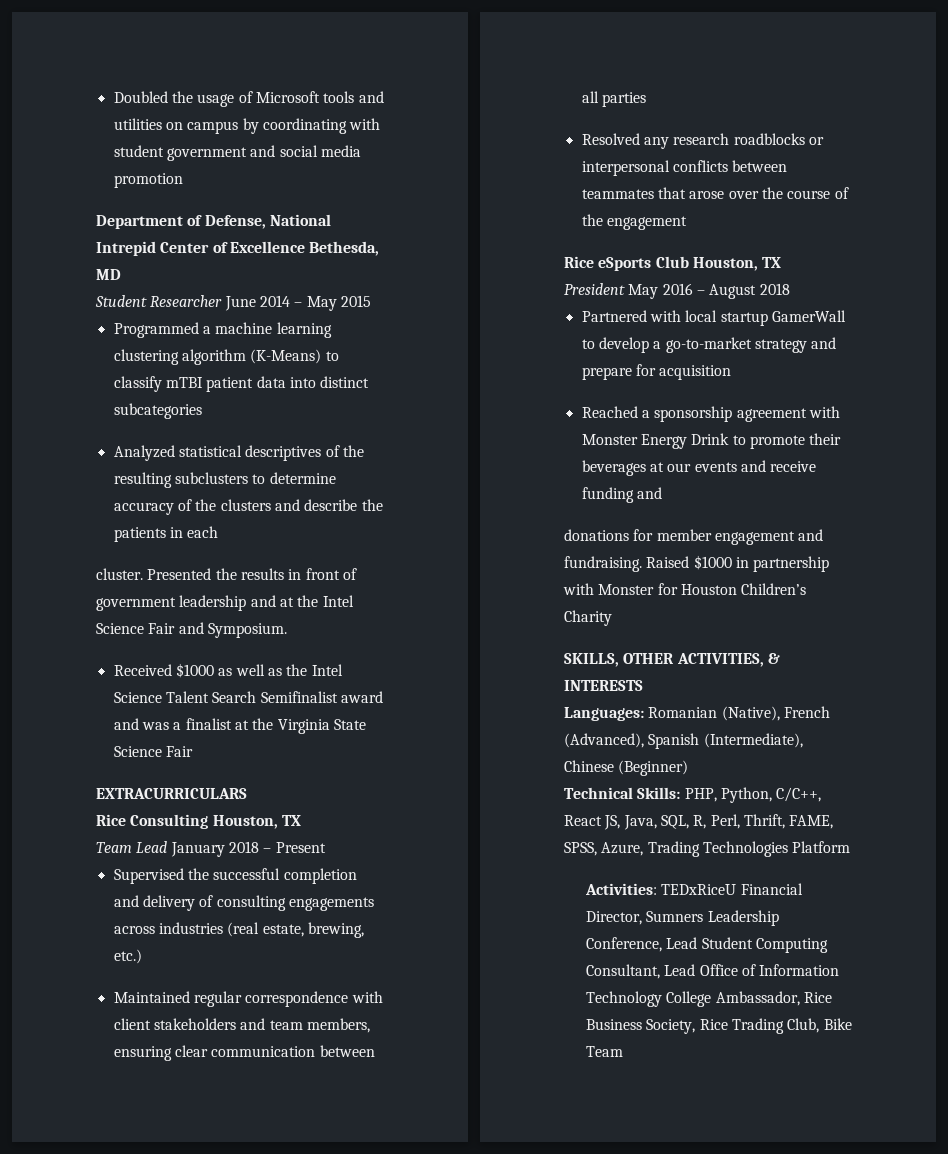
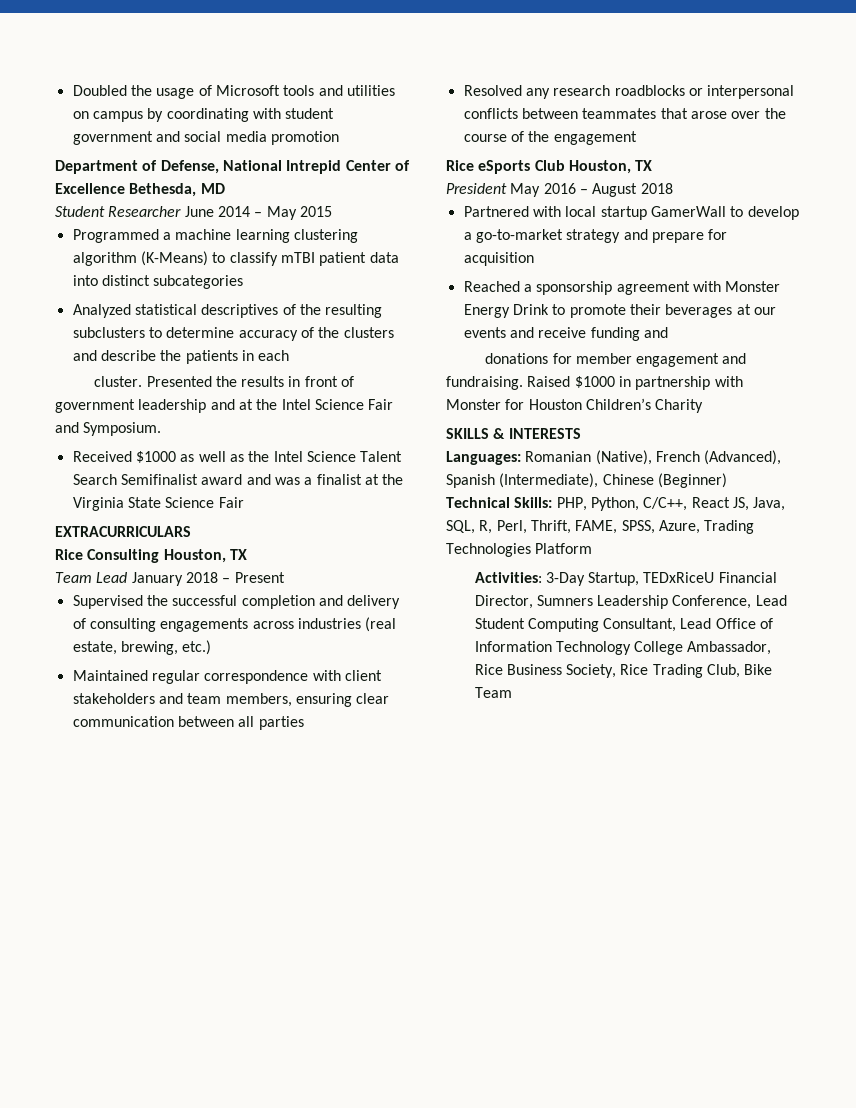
[564,653,764,667] SKILLS, OTHER ACTIVITIES, -> [446,428,489,439] SKILLS
(658, 889) none -> [545,572,640,586] 3-Day Startup,

